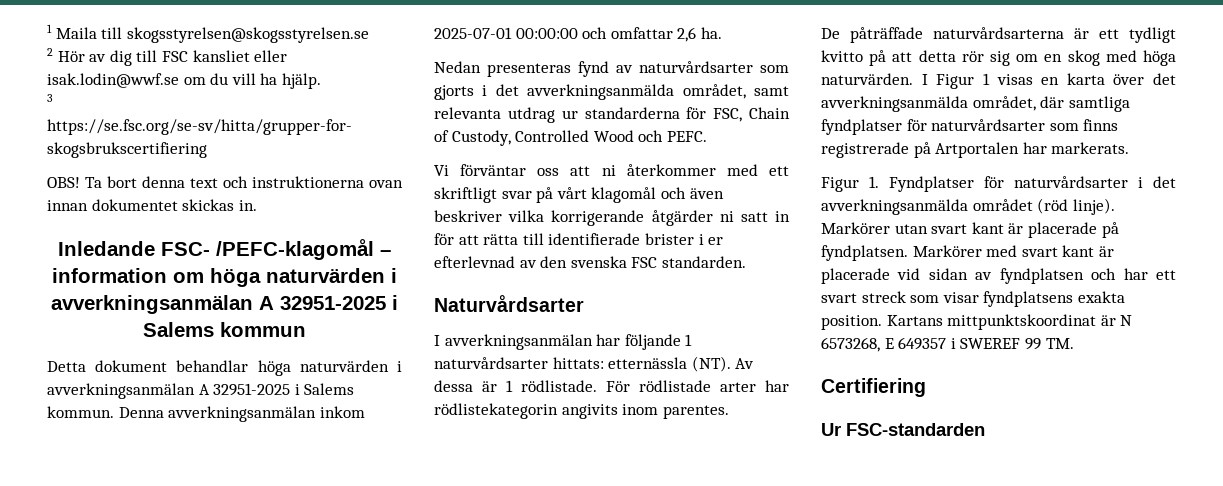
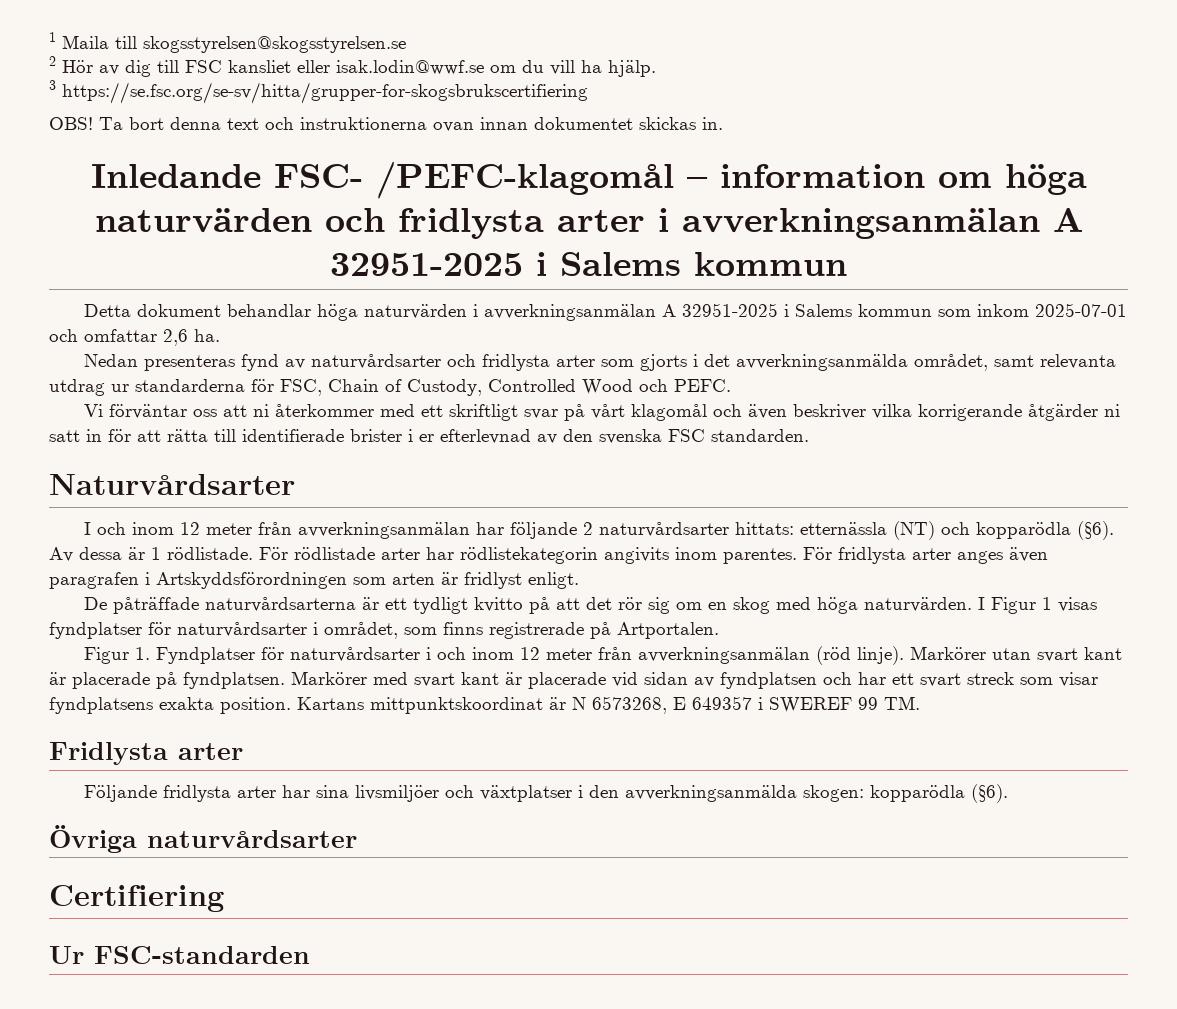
(385, 275) none -> [324,208,645,239] och fridlysta arter
[47,406,317,422] kommun. Denna avverkningsanmälan -> [857,304,971,317] kommun som
[515,28,578,39] 00:00:00 -> (1127, 310) none
(753, 67) none -> [446,354,595,371] och fridlysta arter
(440, 340) none -> [96,522,292,535] och inom 12 meter från
[685,334,693,346] 1 -> [582,522,593,535] 2
[691,356,731,372] (NT). -> [892,521,1114,540] (NT) och kopparödla (§6).
(729, 412) none -> [803,547,1048,564] [49,572,579,589] För fridlysta arter anges även paragrafen i Artskyddsförordningen som arten är fridlyst enligt.
[918,50,956,62] detta -> [585,597,612,610] det
[1041,73,1176,85] [821,96,1130,112] en karta över det avverkningsanmälda området, där samtliga -> (1097, 604) none
(1046, 125) none -> [313,622,398,639] i området,
[935,142,1130,158] Artportalen har markerats. -> [617,622,719,639] Artportalen.
[1153,176,1176,188] [821,199,1033,215] det avverkningsanmälda området -> [436,647,810,664] och inom 12 meter från avverkningsanmälan
(1074, 343) none -> [49,742,243,765] [83,784,1008,803] [49,825,357,853] // Fridlysta arter // Följande fridlysta arter har sina livsmiljöer och växtplatser i den avverkningsanmälda skogen: kopparödla (§6). // Övriga naturvårdsarter

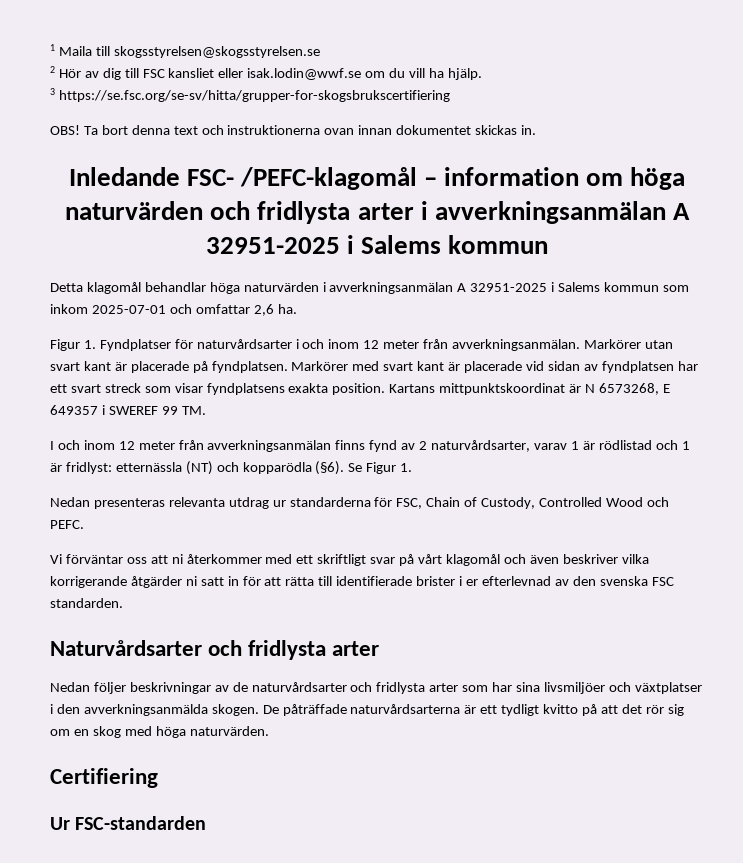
[136,304,221,317] dokument -> [86,282,141,294] klagomål
[83,354,1034,371] Nedan presenteras fynd av naturvårdsarter och fridlysta arter som gjorts i det avverkningsanmälda området, samt -> [50,339,673,351] [50,361,698,373] [50,383,670,395] [50,405,206,415] [50,440,690,452] [50,461,413,475] [50,497,165,509] Figur 1. Fyndplatser för naturvårdsarter i och inom 12 meter från avverkningsanmälan. Markörer utan svart kant är placerade på fyndplatsen. Markörer med svart kant är placerade vid sidan av fyndplatsen har ett svart streck som visar fyndplatsens exakta position. Kartans mittpunktskoordinat är N 6573268, E 649357 i SWEREF 99 TM. // I och inom 12 meter från avverkningsanmälan finns fynd av 2 naturvårdsarter, varav 1 är rödlistad och 1 är fridlyst: etternässla (NT) och kopparödla (§6). Se Figur 1. // Nedan presenteras
[83,521,1114,540] [49,547,1048,564] [49,572,579,589] // I och inom 12 meter från avverkningsanmälan har följande 2 naturvårdsarter hittats: etternässla (NT) och kopparödla (§6). Av dessa är 1 rödlistade. För rödlistade arter har rödlistekategorin angivits inom parentes. För fridlysta arter anges även paragrafen i Artskyddsförordningen som arten är fridlyst enligt. // -> [208,640,380,660] [50,682,702,694] [50,704,259,716] och fridlysta arter // Nedan följer beskrivningar av de naturvårdsarter och fridlysta arter som har sina livsmiljöer och växtplatser i den avverkningsanmälda skogen.
[977,597,1097,614] [49,622,719,639] [83,646,1122,665] [49,671,1098,689] [49,696,920,714] [49,742,243,765] [83,784,1008,803] [49,825,357,853] I Figur 1 visas fyndplatser för naturvårdsarter i området, som finns registrerade på Artportalen. // Figur 1. Fyndplatser för naturvårdsarter i och inom 12 meter från avverkningsanmälan (röd linje). Markörer utan svart kant är placerade på fyndplatsen. Markörer med svart kant är placerade vid sidan av fyndplatsen och har ett svart streck som visar fyndplatsens exakta position. Kartans mittpunktskoordinat är N 6573268, E 649357 i SWEREF 99 TM. // Fridlysta arter // Följande fridlysta arter har sina livsmiljöer och växtplatser i den avverkningsanmälda skogen: kopparödla (§6). // Övriga naturvårdsarter -> (269, 731) none

